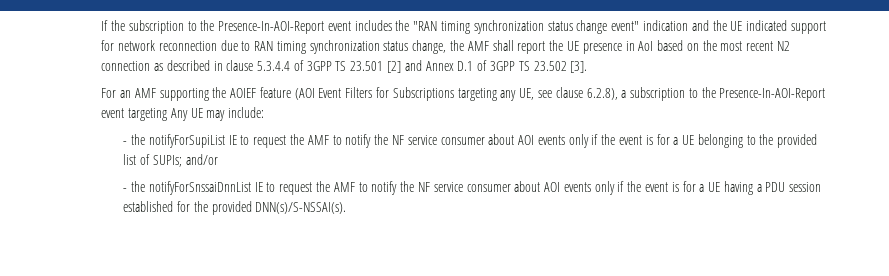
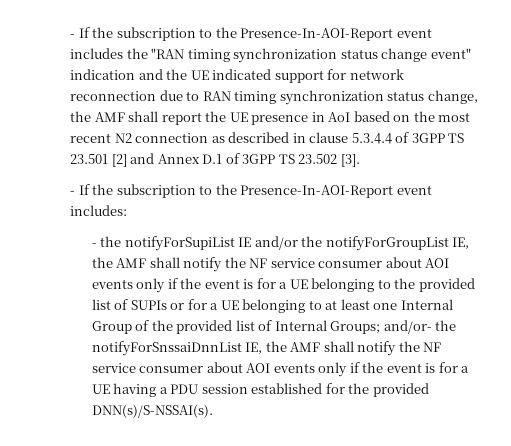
(101, 25) none -> [70,34,76,38] -
[101,87,826,101] [101,107,265,121] For an AMF supporting the AOIEF feature (AOI Event Filters for Subscriptions targeting any UE, see clause 6.2.8), a subscription to the Presence-In-AOI-Report event targeting Any UE may include: -> [70,184,432,198] [70,205,128,216] - If the subscription to the Presence-In-AOI-Report event includes:
[240,134,342,148] to request the AMF to -> [254,236,470,251] [91,257,180,268] and/or the notifyForGroupList IE, the AMF shall
[152,154,218,167] [123,181,368,195] SUPIs; and/or // - the notifyForSnssaiDnnList IE to request the AMF to -> [130,299,453,313] [91,320,457,334] [91,341,354,356] SUPIs or for a UE belonging to at least one Internal Group of the provided list of Internal Groups; and/or- the notifyForSnssaiDnnList IE, the AMF shall

